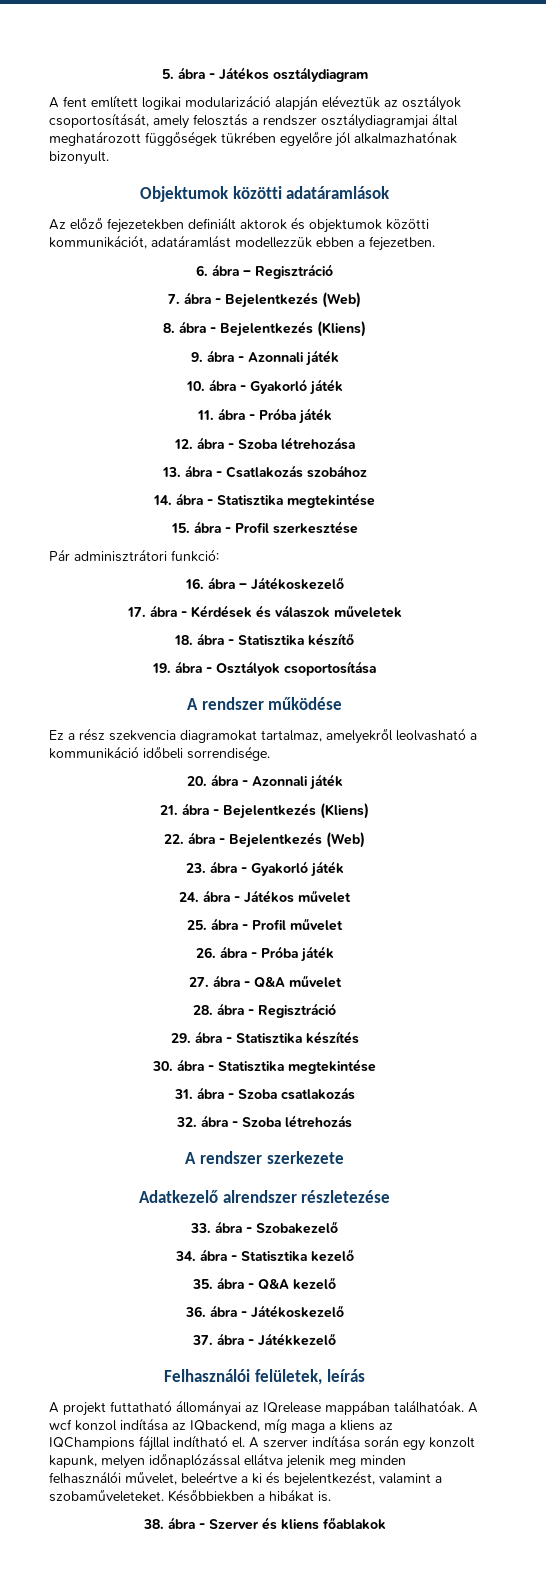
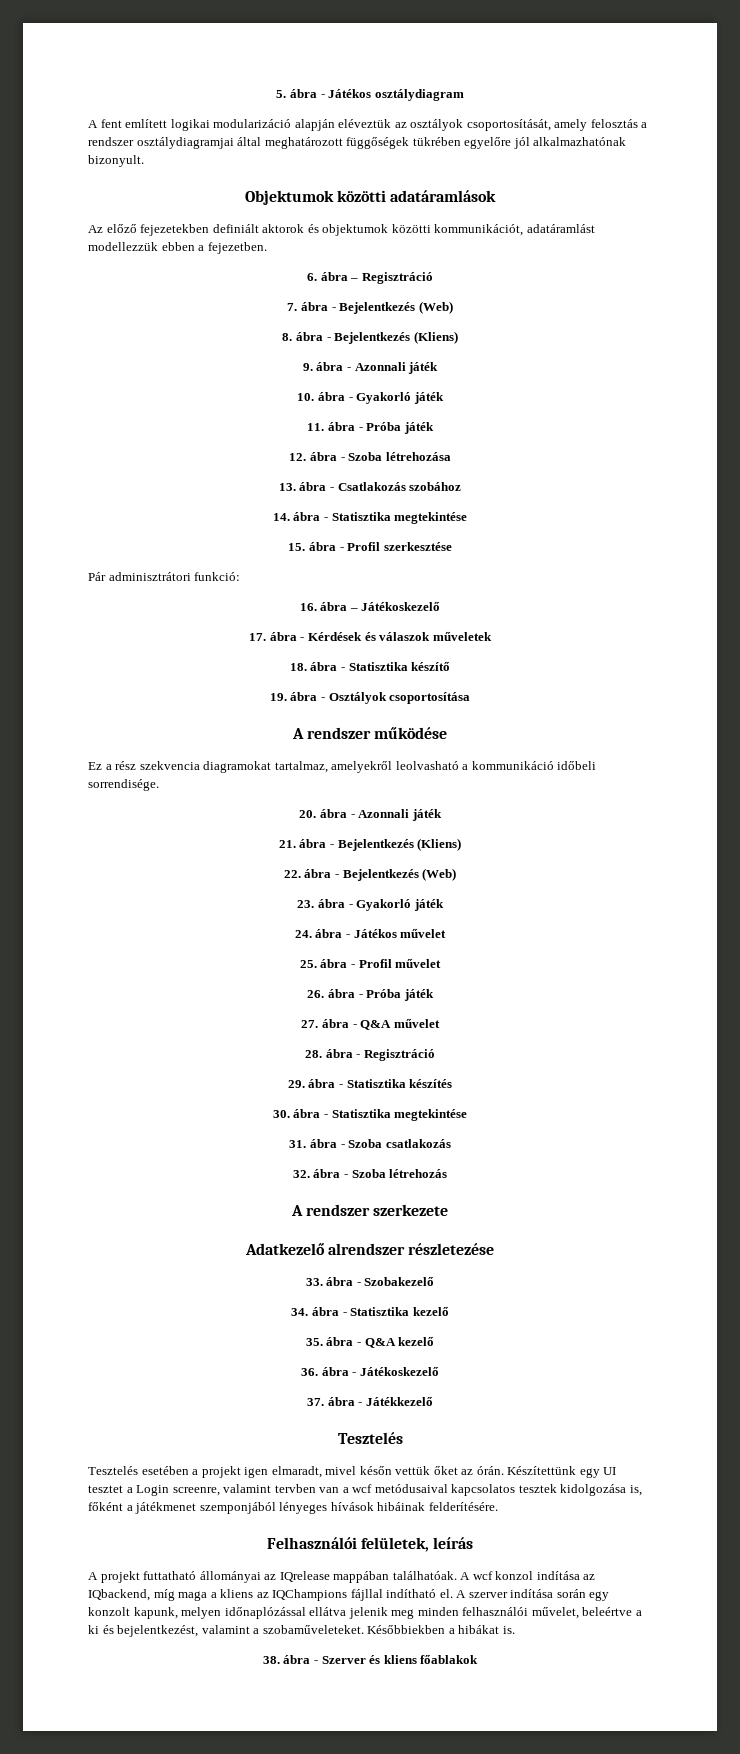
(336, 1339) none -> [337,1432,403,1444] [88,1466,617,1478] [88,1484,642,1496] [88,1502,498,1514] // Tesztelés // Tesztelés esetében a projekt igen elmaradt, mivel későn vettük őket az órán. Készítettünk egy UI tesztet a Login screenre, valamint tervben van a wcf metódusaival kapcsolatos tesztek kidolgozása is, főként a játékmenet szemponjából lényeges hívások hibáinak felderítésére.

